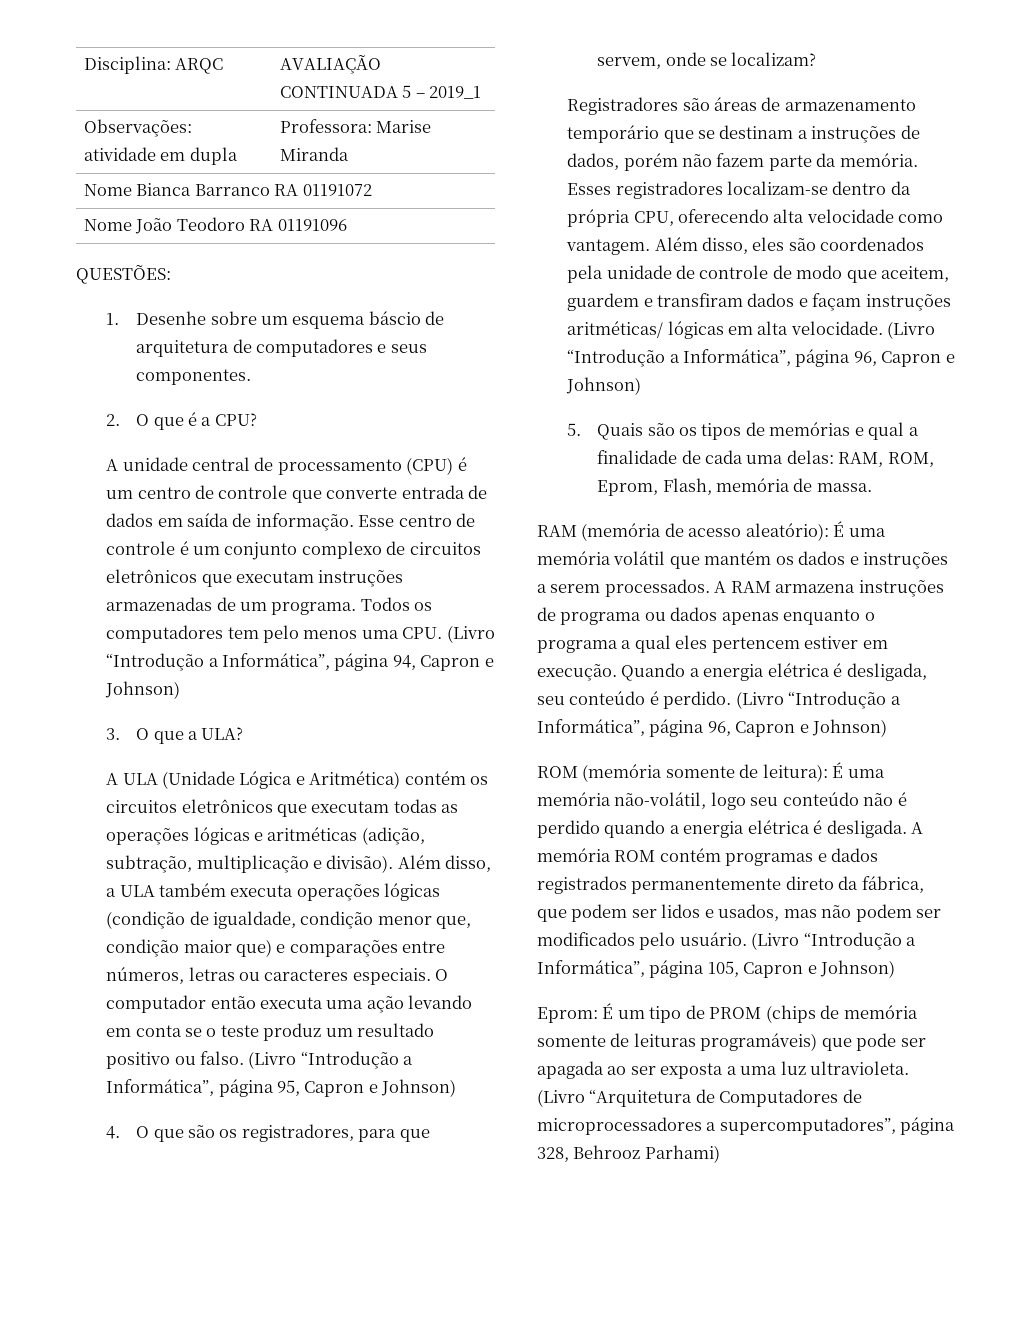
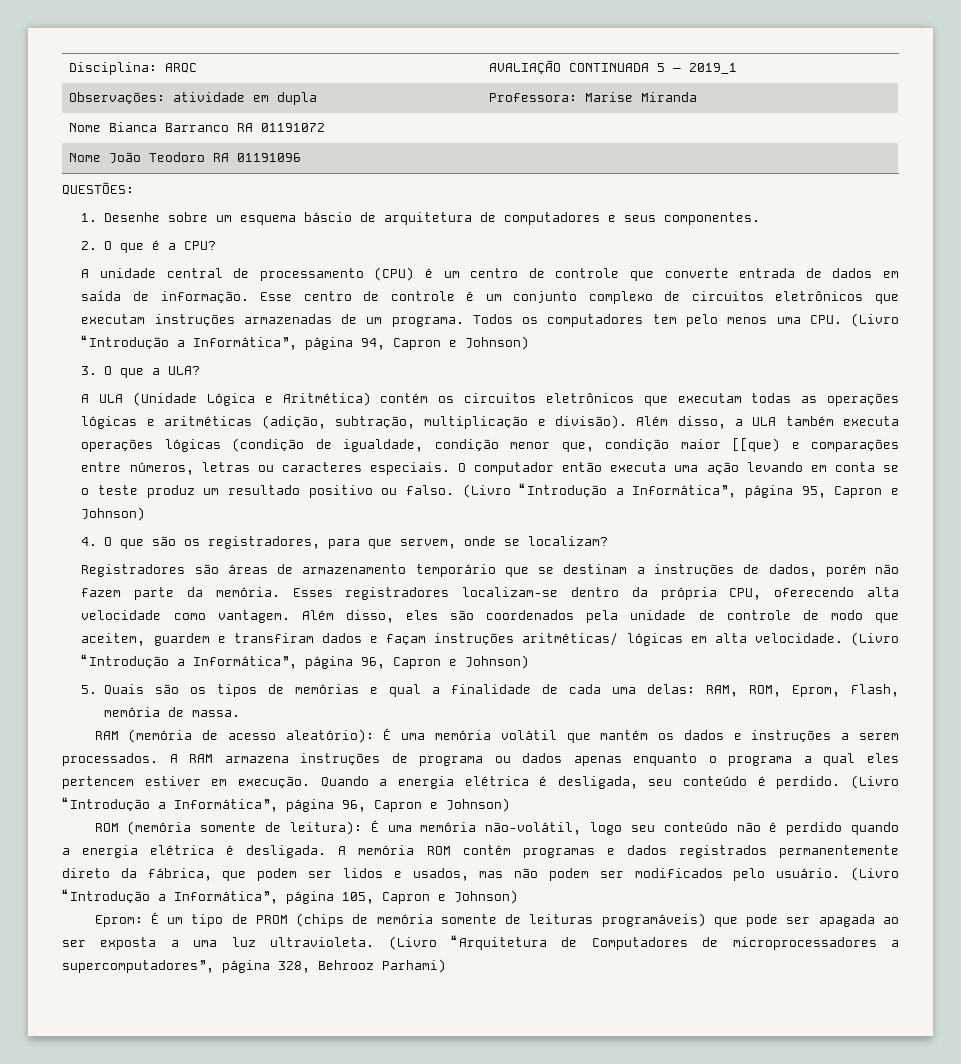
[235,939,272,957] que) -> [732,438,781,452] [[que)

